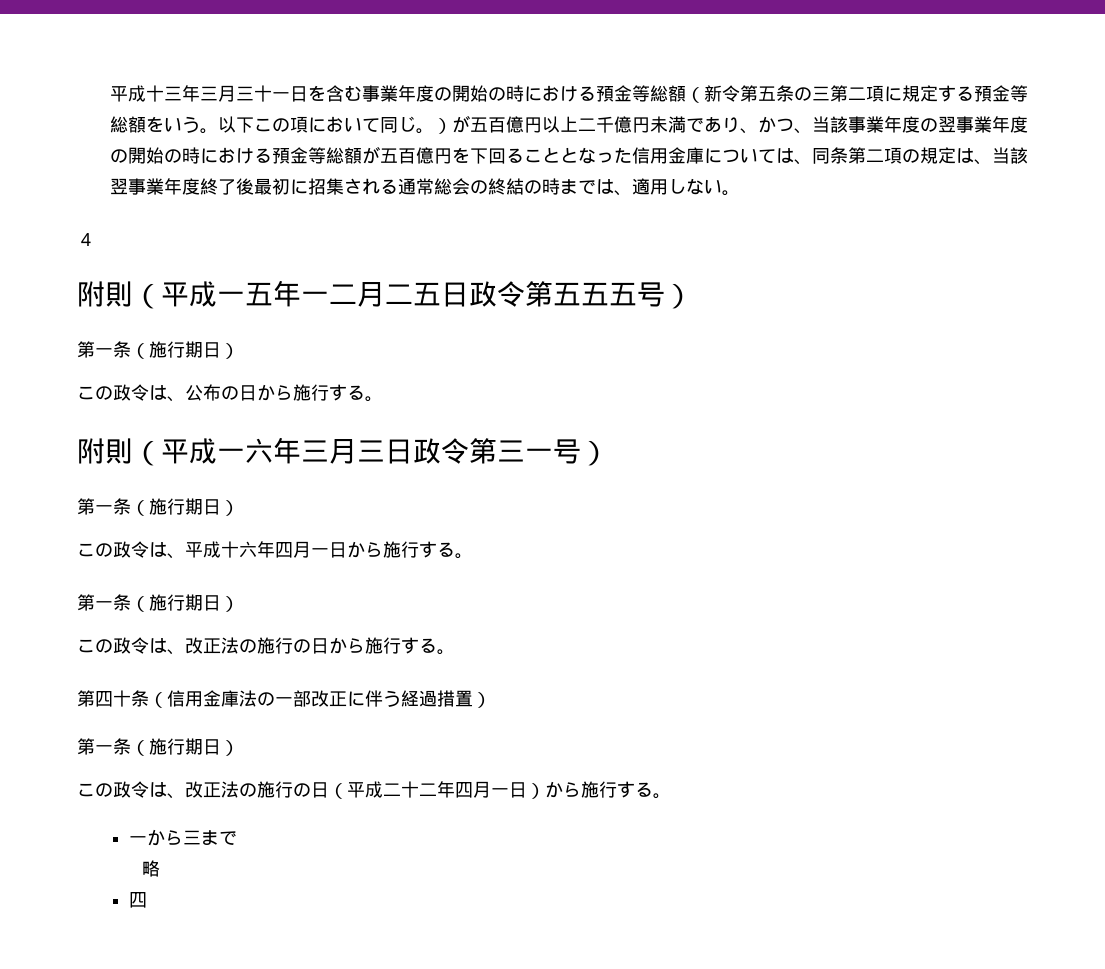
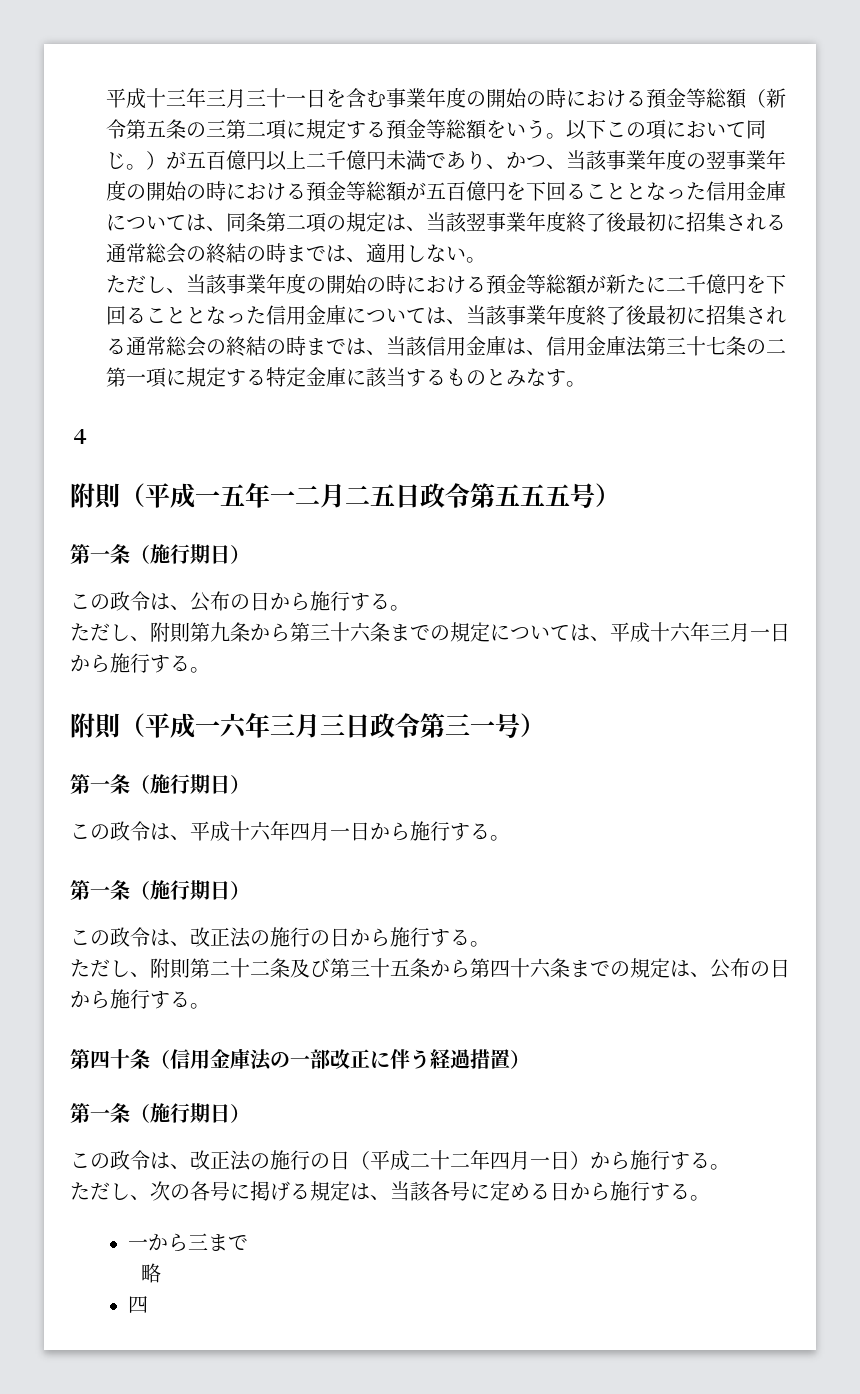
(740, 193) none -> [105,273,786,295] [105,304,786,326] [105,336,786,357] [105,367,586,388] // ただし、当該事業年度の開始の時における預金等総額が新たに二千億円を下回ることとなった信用金庫については、当該事業年度終了後最初に招集される通常総会の終結の時までは、当該信用金庫は、信用金庫法第三十七条の二第一項に規定する特定金庫に該当するものとみなす。
(383, 399) none -> [70,622,790,643] [70,653,210,673] // ただし、附則第九条から第三十六条までの規定については、平成十六年三月一日から施行する。
(455, 652) none -> [70,958,790,979] [70,989,210,1009] // ただし、附則第二十二条及び第三十五条から第四十六条までの規定は、公布の日から施行する。
(671, 796) none -> [70,1181,710,1202] // ただし、次の各号に掲げる規定は、当該各号に定める日から施行する。

